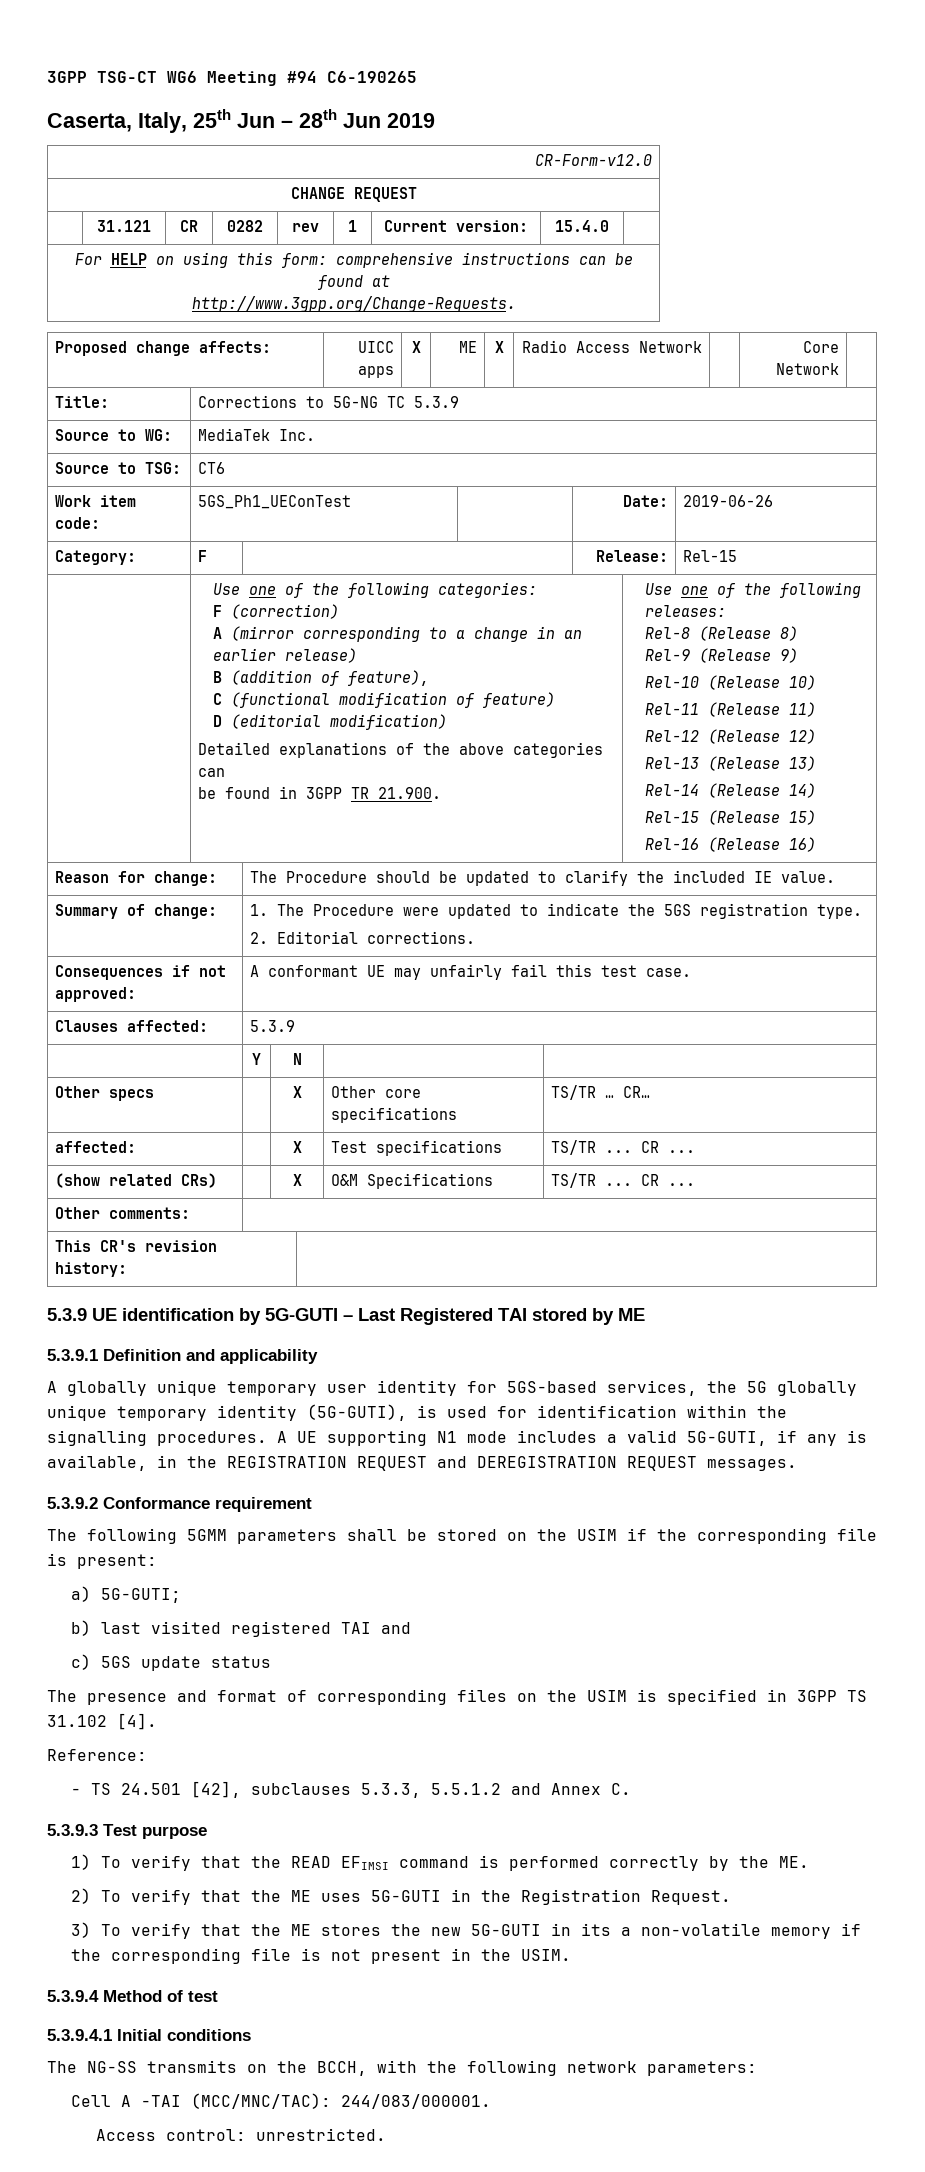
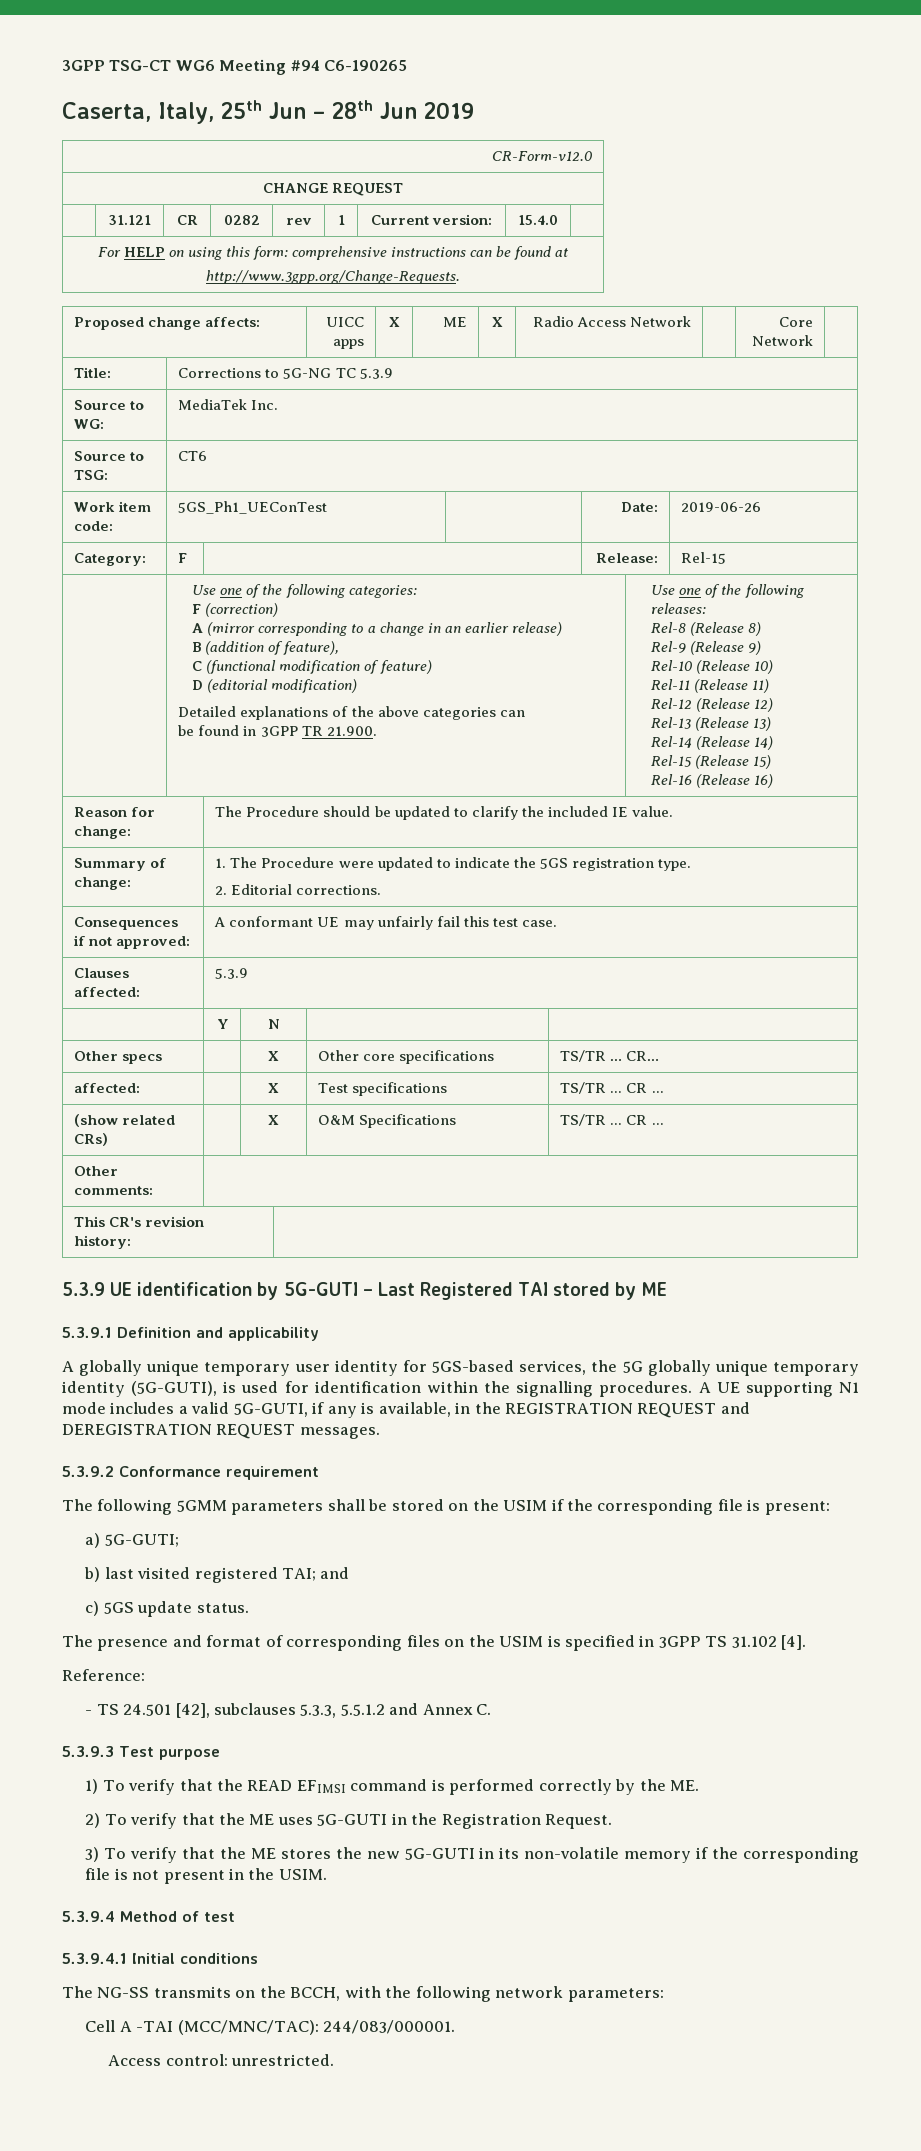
[341,1622,372,1634] TAI -> [282,1568,317,1581] TAI;
[211,1656,272,1668] status -> [196,1603,249,1613] status.
[621,1927,632,1936] a -> (520, 1853) none

